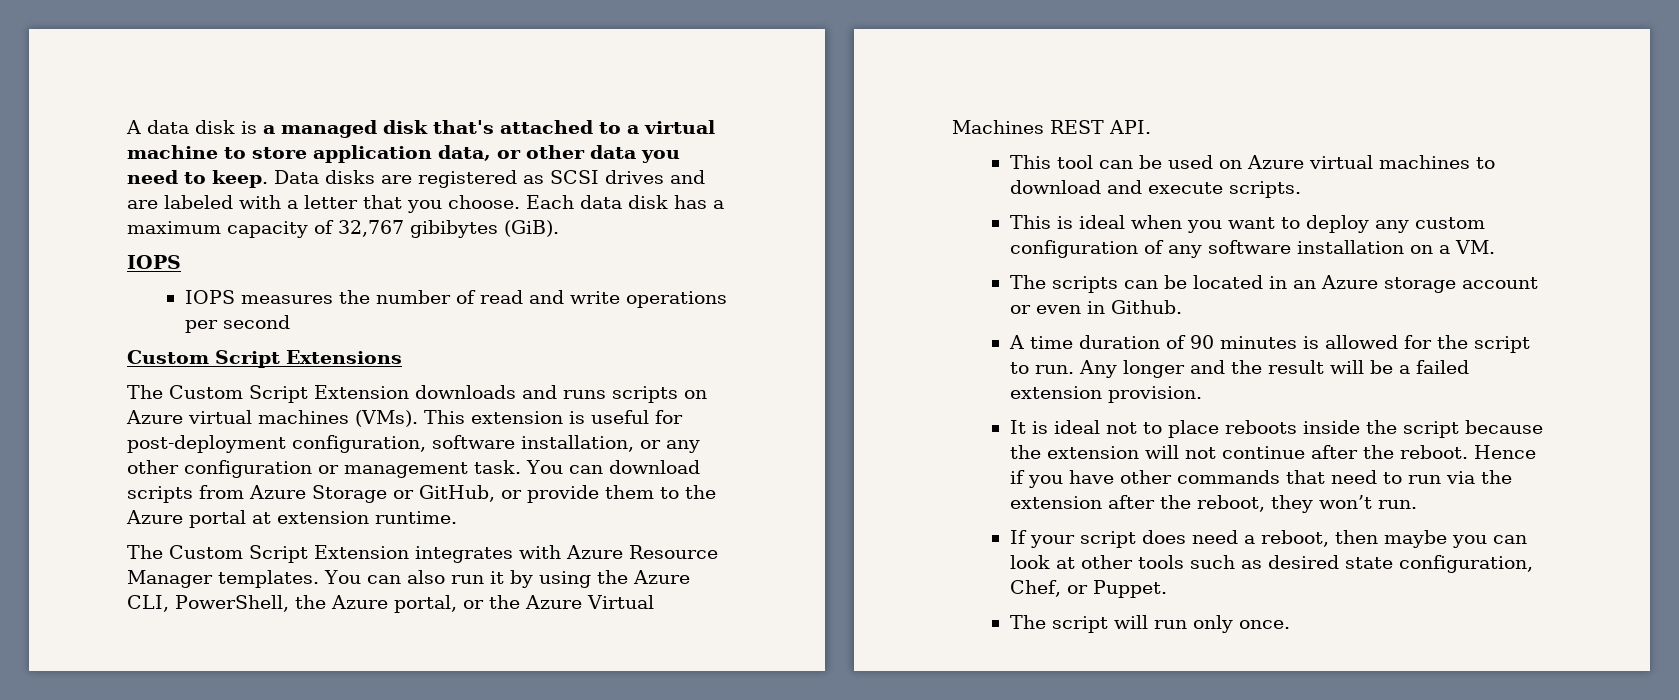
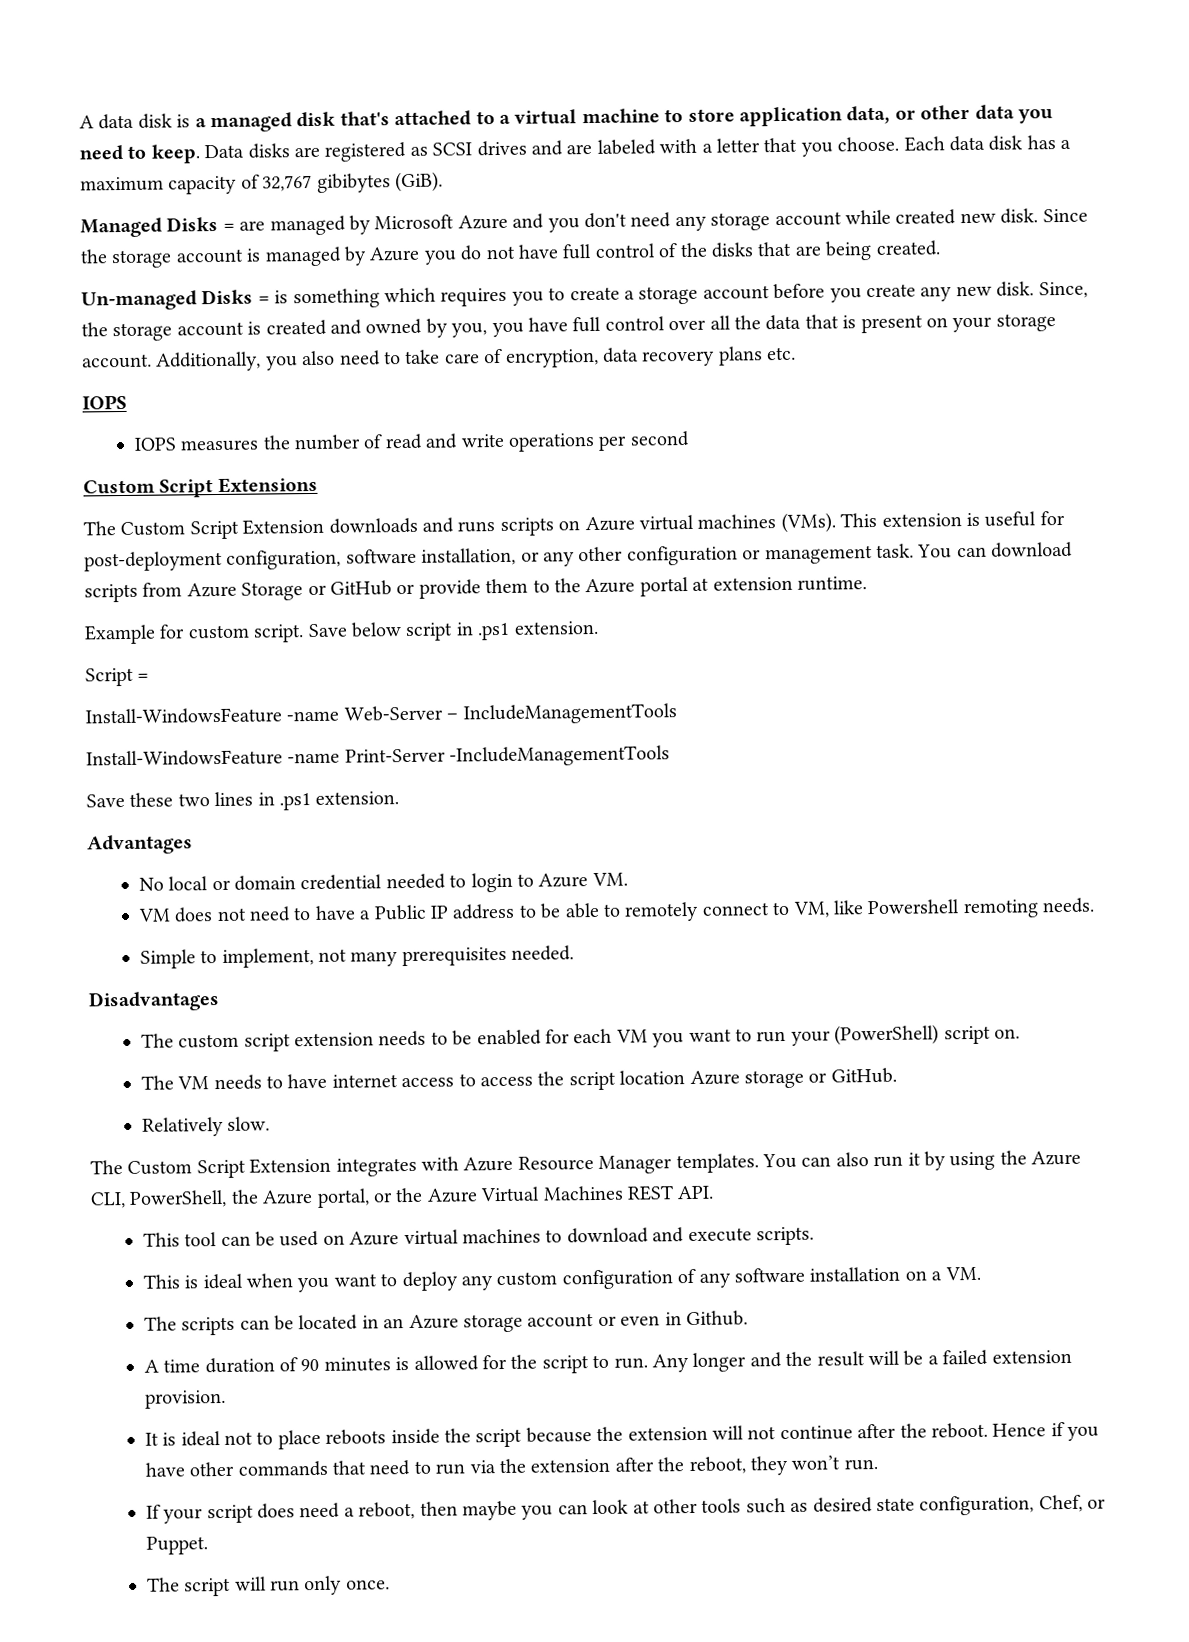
(559, 228) none -> [80,208,1088,238] [80,240,940,269] [81,281,1088,311] [81,313,1056,342] [82,346,797,372] // Managed Disks = are managed by Microsoft Azure and you don't need any storage account while created new disk. Since the storage account is managed by Azure you do not have full control of the disks that are being created. // Un-managed Disks = is something which requires you to create a storage account before you create any new disk. Since, the storage account is created and owned by you, you have full control over all the data that is present on your storage account. Additionally, you also need to take care of encryption, data recovery plans etc.
[419,485,495,502] GitHub, -> [330,580,392,596] GitHub
(457, 517) none -> [84,620,599,645] [85,667,150,687] [85,703,677,725] [86,745,671,767] [86,791,400,811] [87,834,193,855] [138,872,628,893] [137,897,1096,923] [139,945,575,969] [88,991,219,1012] [140,1024,1020,1052] [140,1067,897,1091] [141,1116,271,1137] // Example for custom script. Save below script in .ps1 extension. // Script = // Install-WindowsFeature -name Web-Server – IncludeManagementTools // Install-WindowsFeature -name Print-Server -IncludeManagementTools // Save these two lines in .ps1 extension. // Advantages // No local or domain credential needed to login to Azure VM. // VM does not need to have a Public IP address to be able to remotely connect to VM, like Powershell remoting needs. // Simple to implement, not many prerequisites needed. // Disadvantages // The custom script extension needs to be enabled for each VM you want to run your (PowerShell) script on. // The VM needs to have internet access to access the script location Azure storage or GitHub. // Relatively slow.

